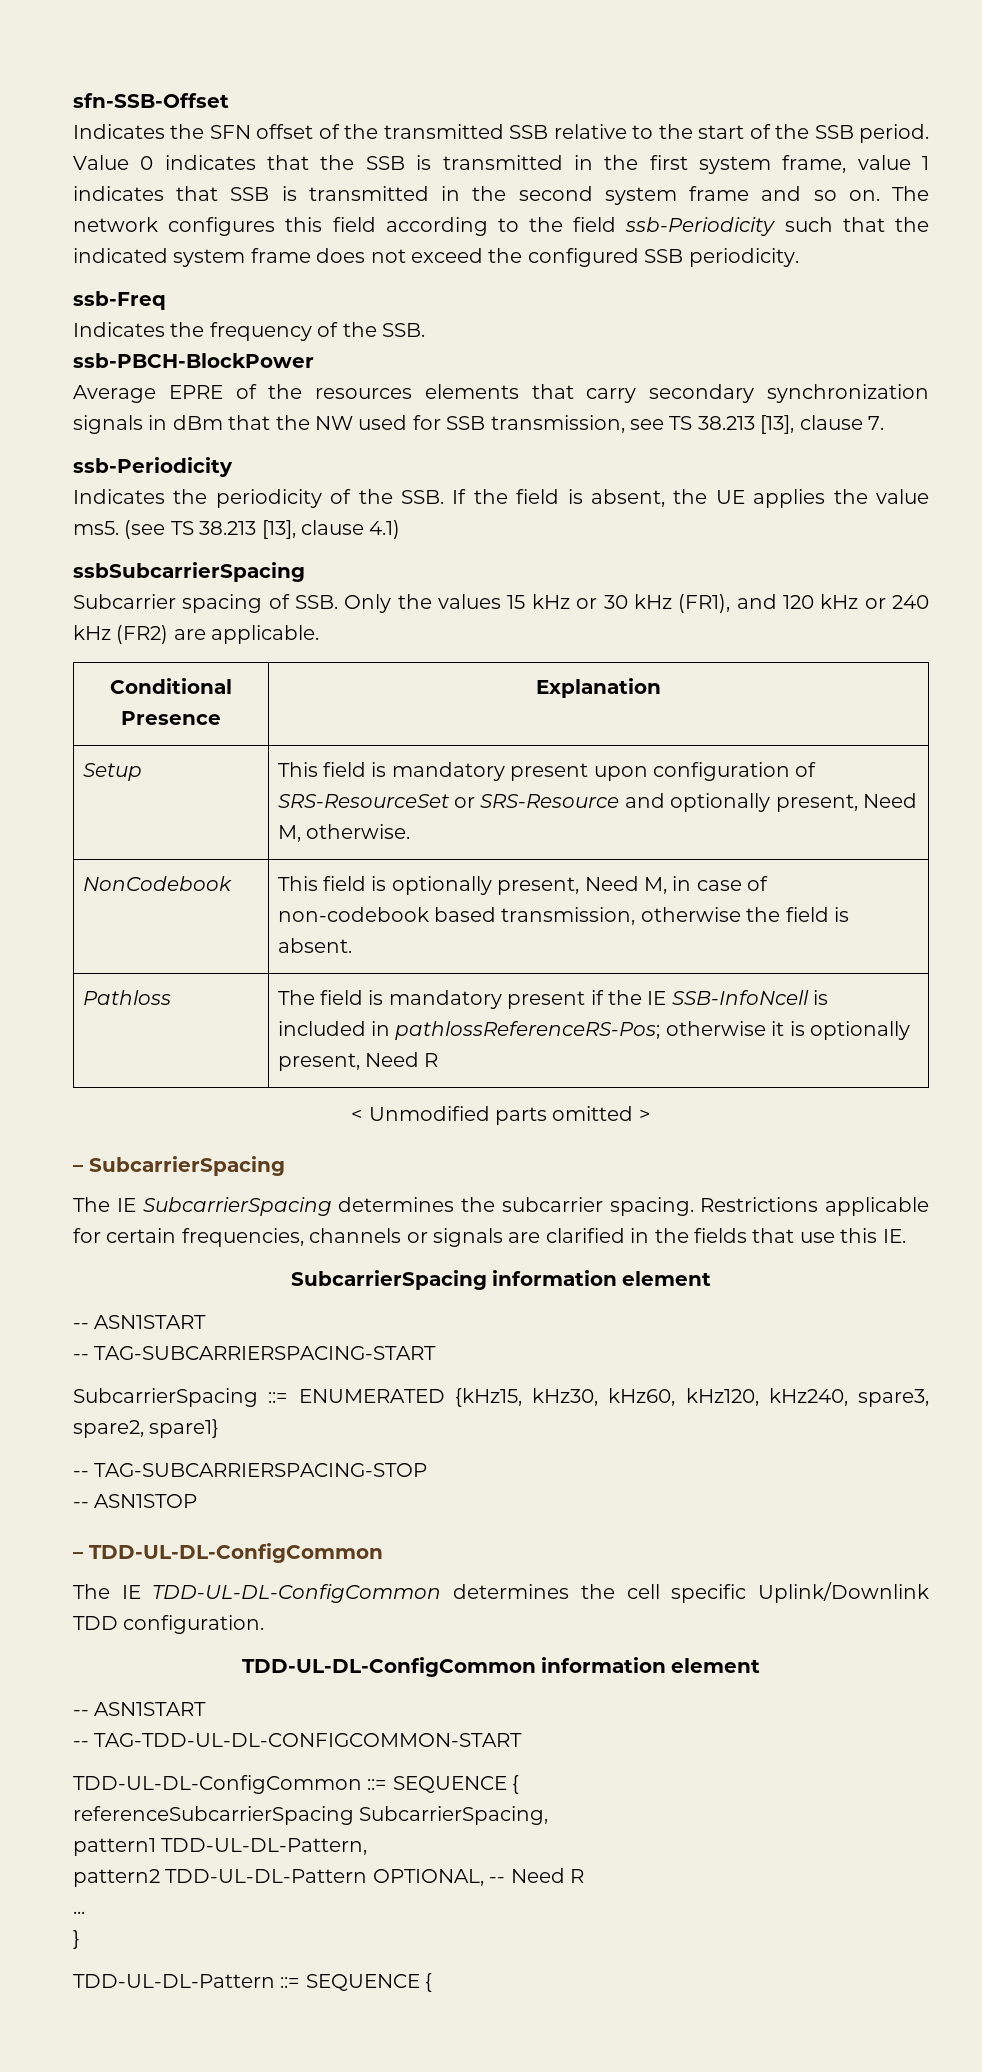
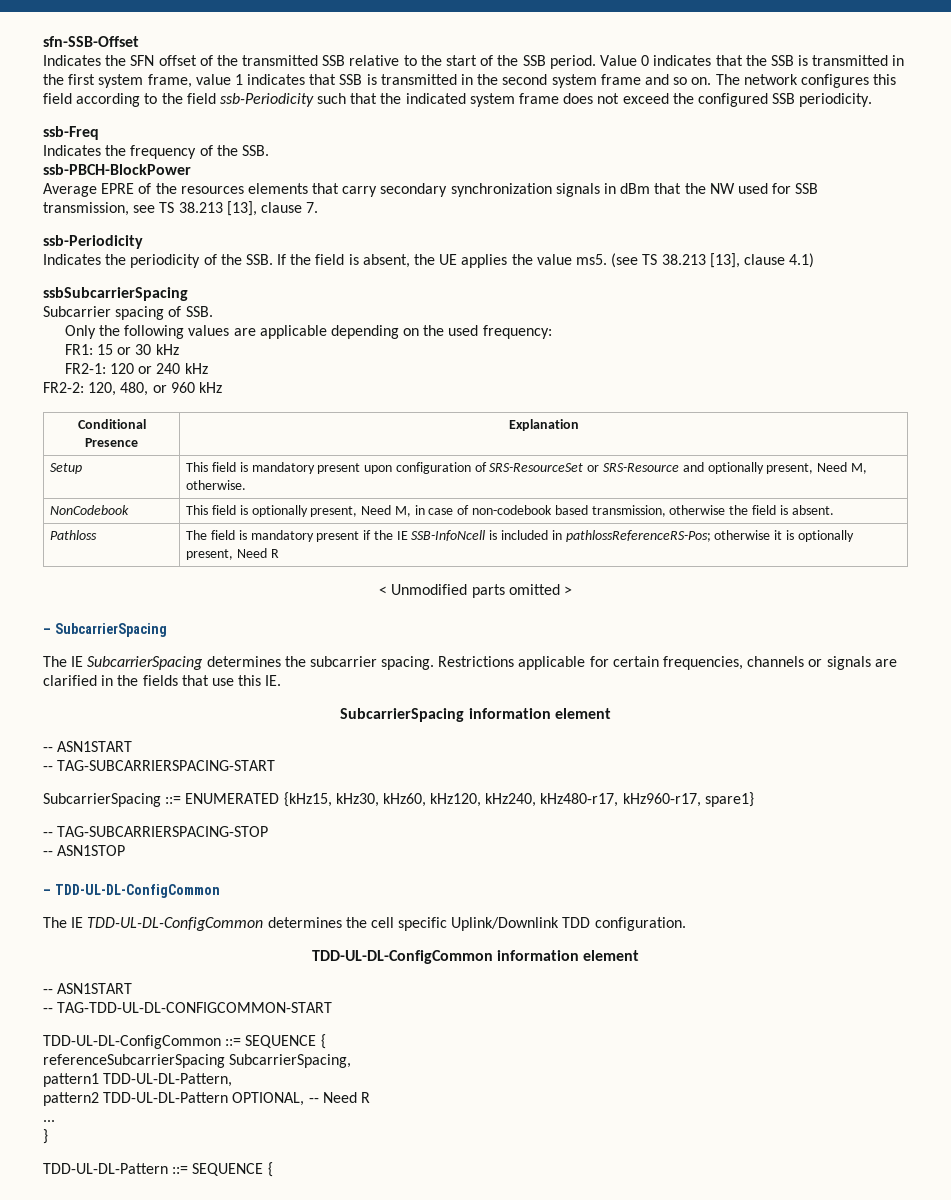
(339, 602) none -> (213, 311) //
[438,594,570,609] values 15 kHz -> [124,325,552,339] [64,344,113,355] following values are applicable depending on the used frequency: // FR1: 15
[678,594,859,613] (FR1), and 120 kHz -> [64,363,134,374] // FR2-1: 120
[116,625,320,644] (FR2) are applicable. -> [43,382,222,396] // FR2-2: 120, 480, or 960 kHz
[858,1389,929,1407] [73,1420,144,1438] spare3, spare2, -> [540,793,701,807] kHz480-r17, kHz960-r17,

